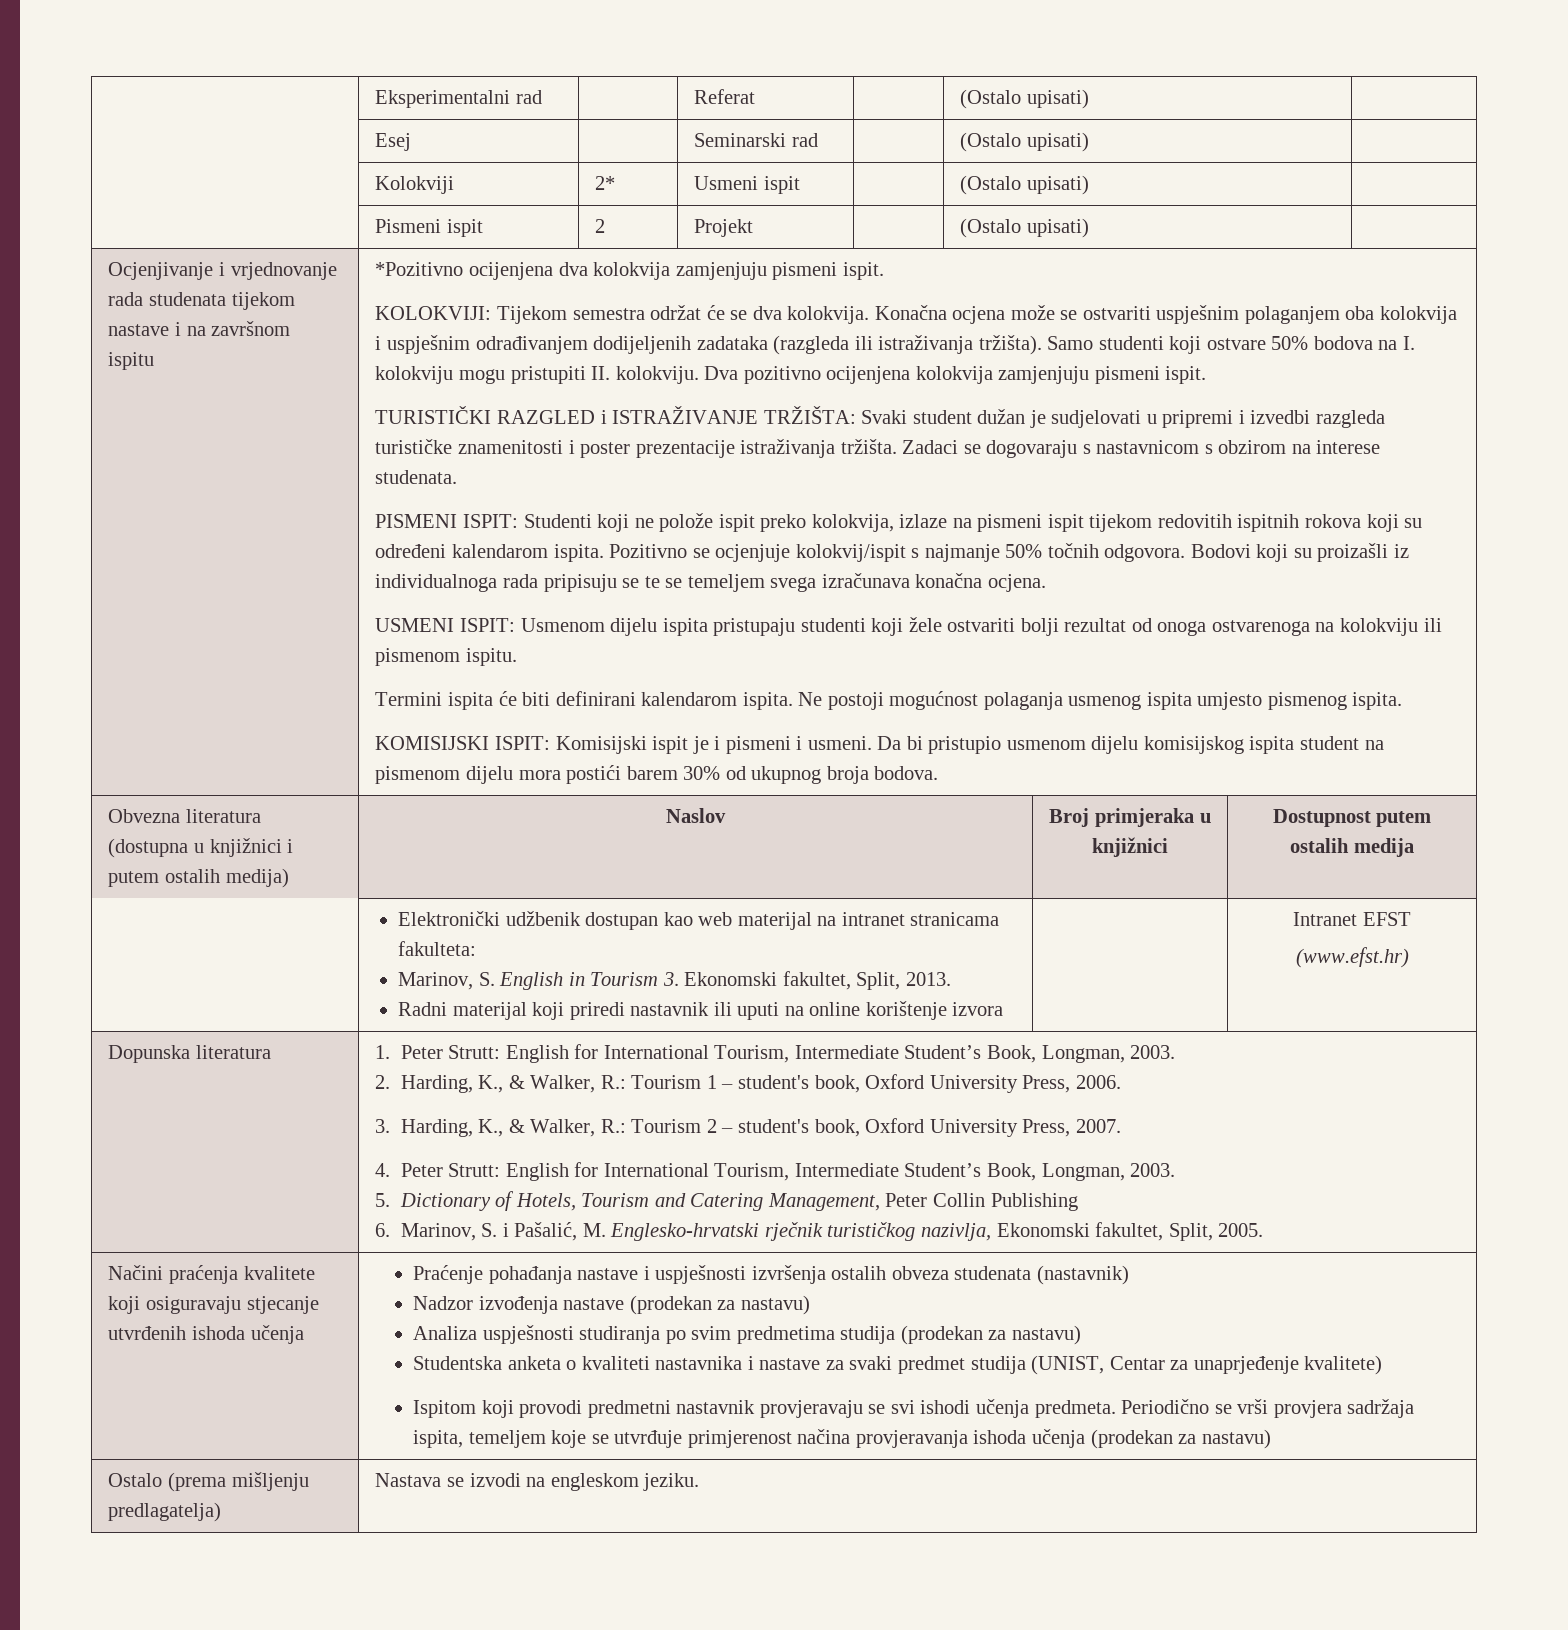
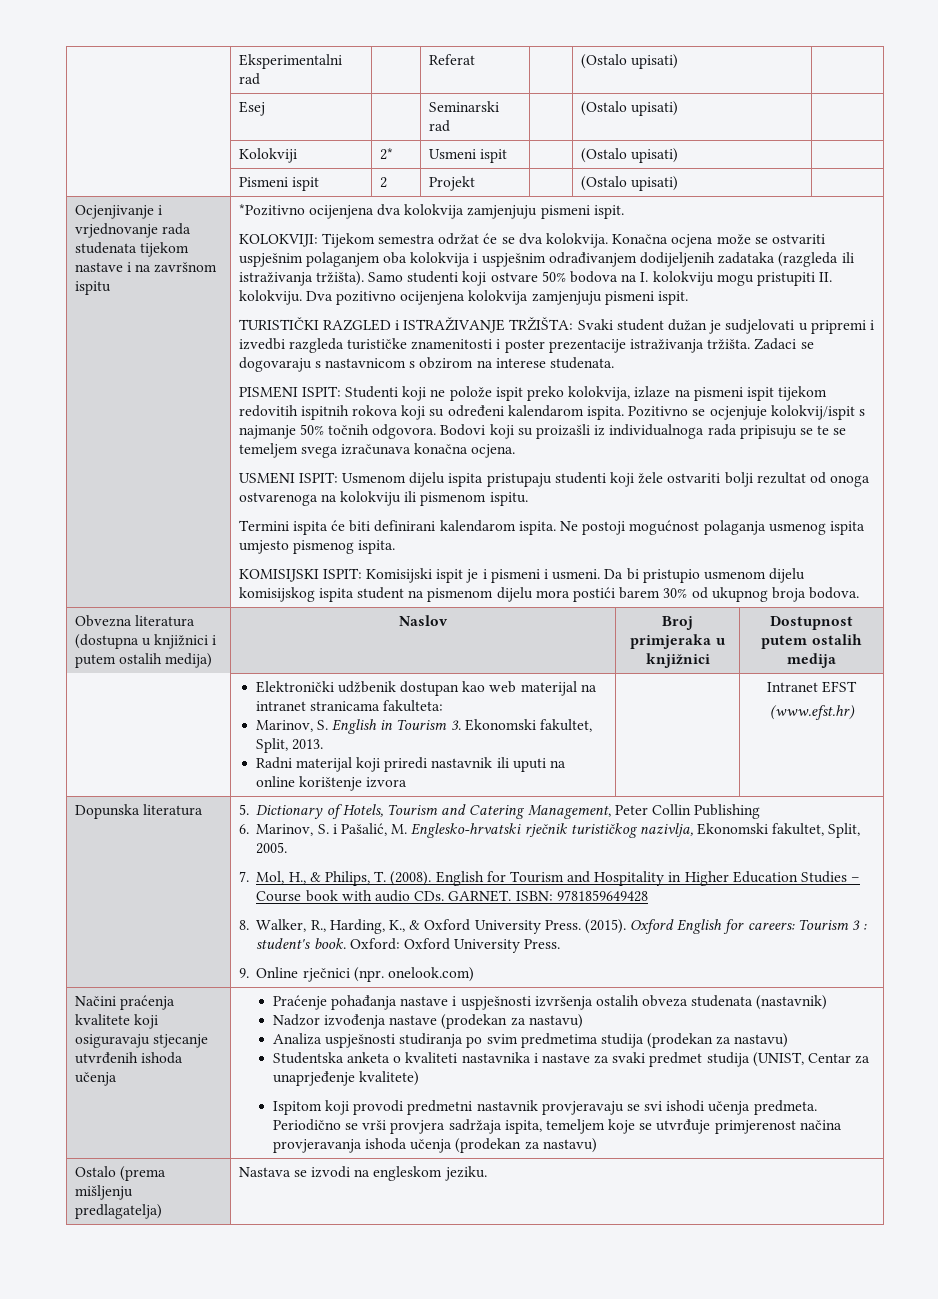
[375,1044,1176,1063] [375,1074,1121,1093] [375,1118,1121,1137] [375,1162,1176,1181] 1. Peter Strutt: English for International Tourism, Intermediate Student’s Book, Longman, 2003. // 2. Harding, K., & Walker, R.: Tourism 1 – student's book, Oxford University Press, 2006. // 3. Harding, K., & Walker, R.: Tourism 2 – student's book, Oxford University Press, 2007. // 4. Peter Strutt: English for International Tourism, Intermediate Student’s Book, Longman, 2003. // -> (203, 810) none
(1264, 1230) none -> [238,871,861,886] [256,890,648,902] [238,919,868,934] [256,938,561,953] [238,967,474,982] // 7. Mol, H., & Philips, T. (2008). English for Tourism and Hospitality in Higher Education Studies – Course book with audio CDs. GARNET. ISBN: 9781859649428 // 8. Walker, R., Harding, K., & Oxford University Press. (2015). Oxford English for careers: Tourism 3 : student's book. Oxford: Oxford University Press. // 9. Online rječnici (npr. onelook.com)

